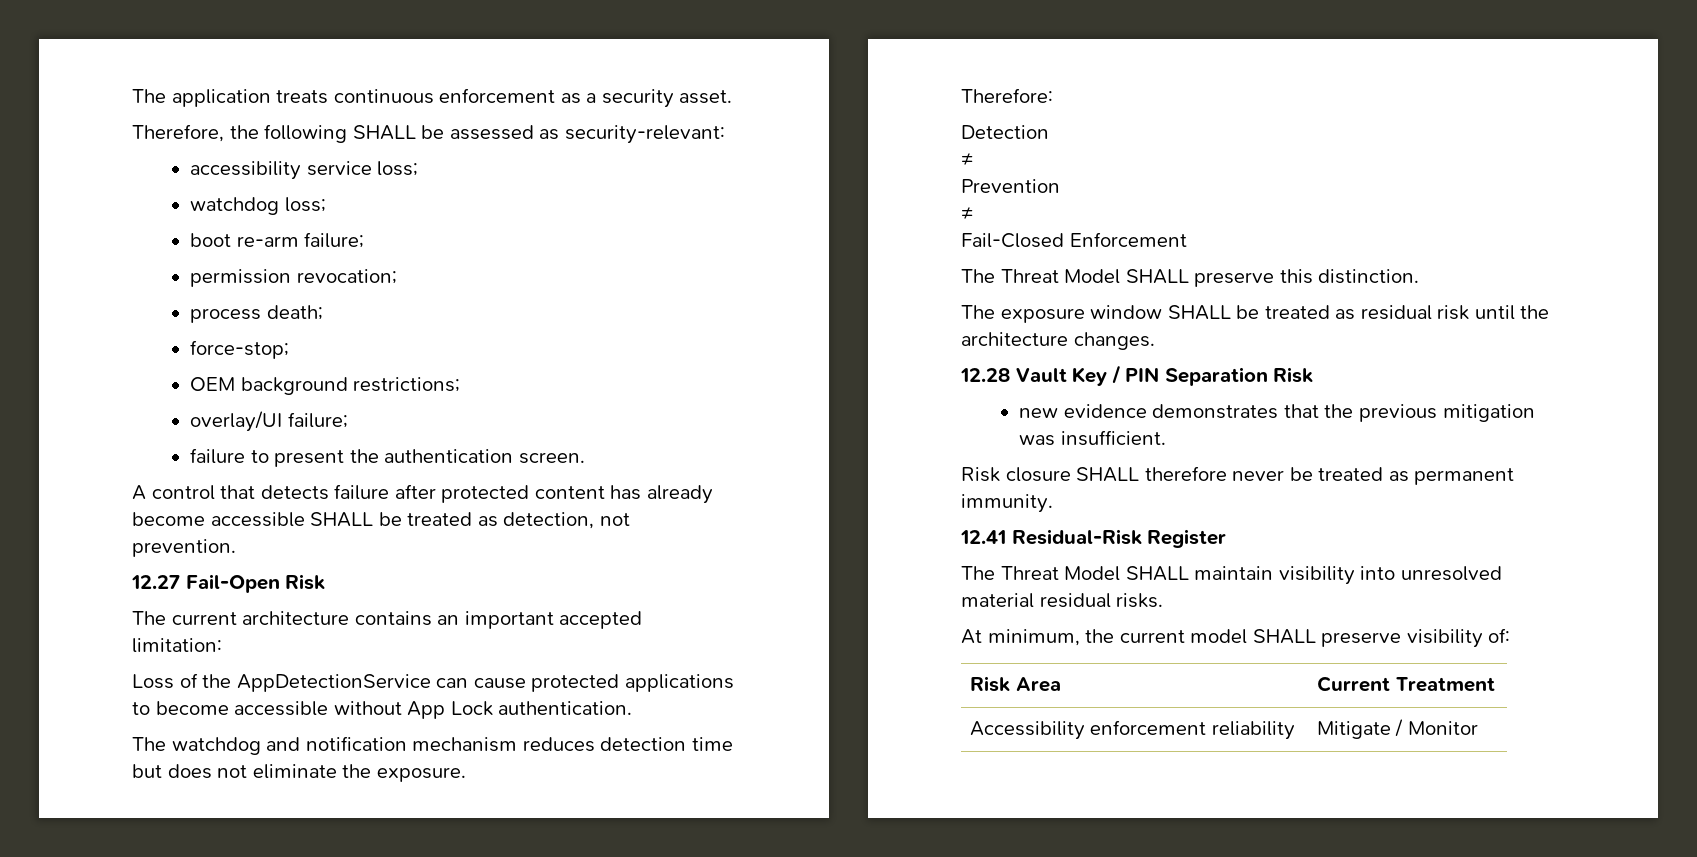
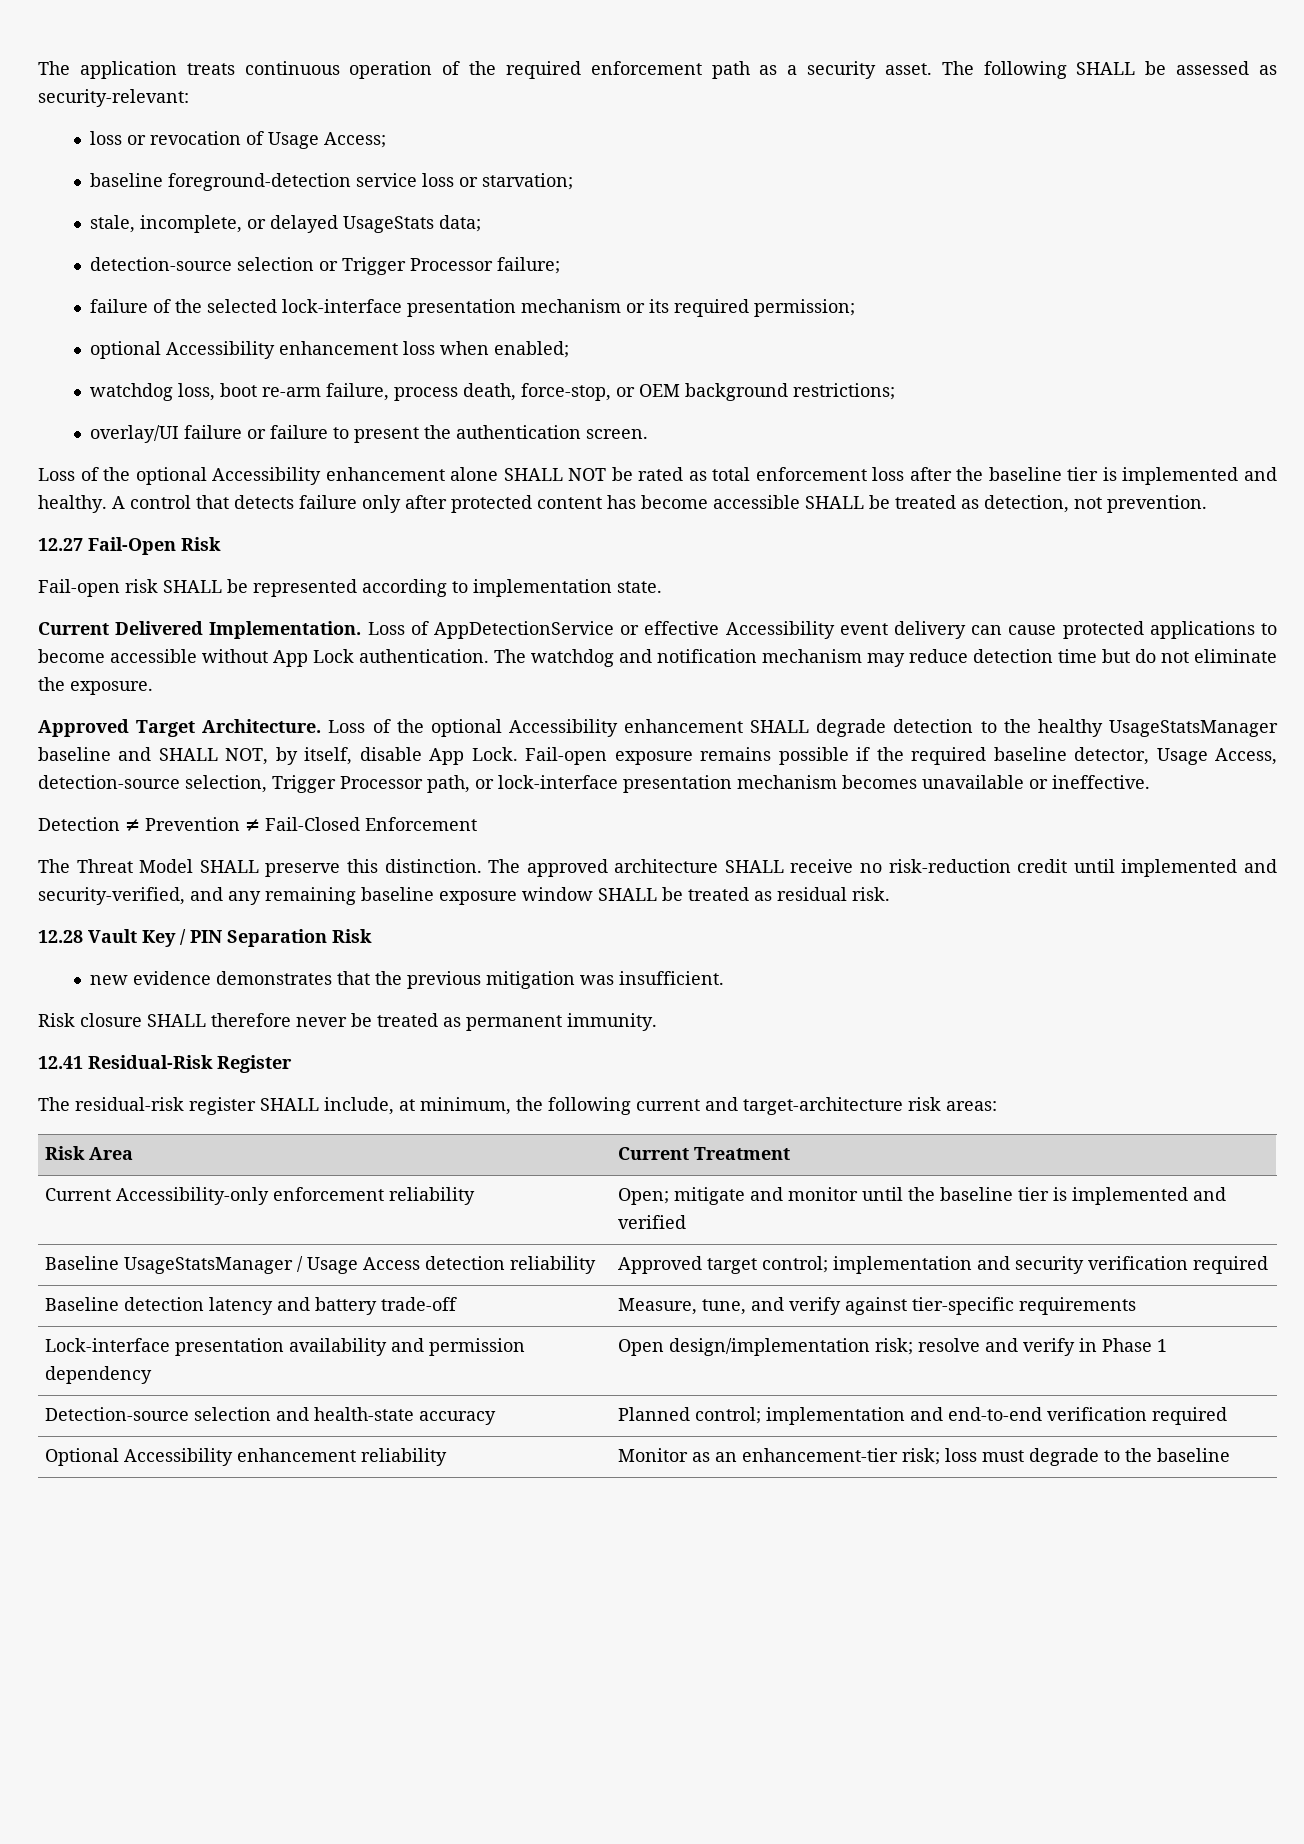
[439,88,556,103] enforcement -> [349,61,750,79] operation of the required enforcement path
[132,124,259,142] // Therefore, the -> [941,61,974,75] The
[190,161,419,180] [190,197,326,215] accessibility service loss; // watchdog loss; // -> [89,131,386,149] [89,173,573,191] [89,215,481,233] [89,257,560,275] [89,299,855,317] [89,341,569,359] [89,383,215,401] loss or revocation of Usage Access; // baseline foreground-detection service loss or starvation; // stale, incomplete, or delayed UsageStats data; // detection-source selection or Trigger Processor failure; // failure of the selected lock-interface presentation mechanism or its required permission; // optional Accessibility enhancement loss when enabled; // watchdog loss,
[304,232,365,248] [190,269,397,287] [190,305,323,323] [190,340,290,359] failure; // permission revocation; // process death; // force-stop; // -> [325,383,635,401] failure, process death, force-stop, or
[287,412,348,428] failure; // -> [183,425,266,439] failure or
(586, 458) none -> [38,467,1278,485] [38,495,107,513] Loss of the optional Accessibility enhancement alone SHALL NOT be rated as total enforcement loss after the baseline tier is implemented and healthy.
(390, 492) none -> [362,495,401,513] only
[646,485,713,504] already -> (636, 502) none
[132,611,643,629] [132,638,222,653] [132,673,431,692] The current architecture contains an important accepted limitation: // Loss of the AppDetectionService -> [38,579,662,597] [38,621,967,639] Fail-open risk SHALL be represented according to implementation state. // Current Delivered Implementation. Loss of AppDetectionService or effective Accessibility event delivery
(633, 708) // -> (489, 656) none
[522,737,595,752] reduces -> [867,649,968,667] may reduce
[167,764,212,779] does -> [1135,649,1156,663] do
[961,88,1053,103] Therefore: -> [38,719,1278,737] [38,747,1277,765] [38,775,1150,793] Approved Target Architecture. Loss of the optional Accessibility enhancement SHALL degrade detection to the healthy UsageStatsManager baseline and SHALL NOT, by itself, disable App Lock. Fail-open exposure remains possible if the required baseline detector, Usage Access, detection-source selection, Trigger Processor path, or lock-interface presentation mechanism becomes unavailable or ineffective.
[961,152,973,166] // ≠ // -> [125,819,140,831] ≠
[961,206,973,220] // ≠ // -> [245,819,260,831] ≠
[961,305,995,319] // The -> [488,859,1277,877] [38,887,434,905] The approved architecture SHALL receive no risk-reduction credit until implemented and security-verified, and any remaining baseline
[1437,305,1550,320] [961,332,1155,350] risk until the architecture changes. -> [852,887,890,901] risk.
[1000,566,1502,585] [961,593,1164,608] [961,628,1511,648] Threat Model SHALL maintain visibility into unresolved material residual risks. // At minimum, the current model SHALL preserve visibility of: -> [75,1097,997,1115] residual-risk register SHALL include, at minimum, the following current and target-architecture risk areas:
[969,721,1085,740] Accessibility -> [45,1187,270,1205] Current Accessibility-only
[1316,719,1478,739] Mitigate / Monitor -> [618,1187,1227,1205] [618,1215,687,1229] [45,1256,597,1274] [618,1256,1269,1274] [45,1297,458,1315] [618,1297,1137,1315] [45,1338,526,1356] [45,1366,153,1384] [618,1338,1168,1356] [45,1407,497,1425] [618,1407,1228,1425] [45,1448,448,1466] [618,1448,1231,1466] Open; mitigate and monitor until the baseline tier is implemented and verified // Baseline UsageStatsManager / Usage Access detection reliability | Approved target control; implementation and security verification required // Baseline detection latency and battery trade-off | Measure, tune, and verify against tier-specific requirements // Lock-interface presentation availability and permission dependency | Open design/implementation risk; resolve and verify in Phase 1 // Detection-source selection and health-state accuracy | Planned control; implementation and end-to-end verification required // Optional Accessibility enhancement reliability | Monitor as an enhancement-tier risk; loss must degrade to the baseline

